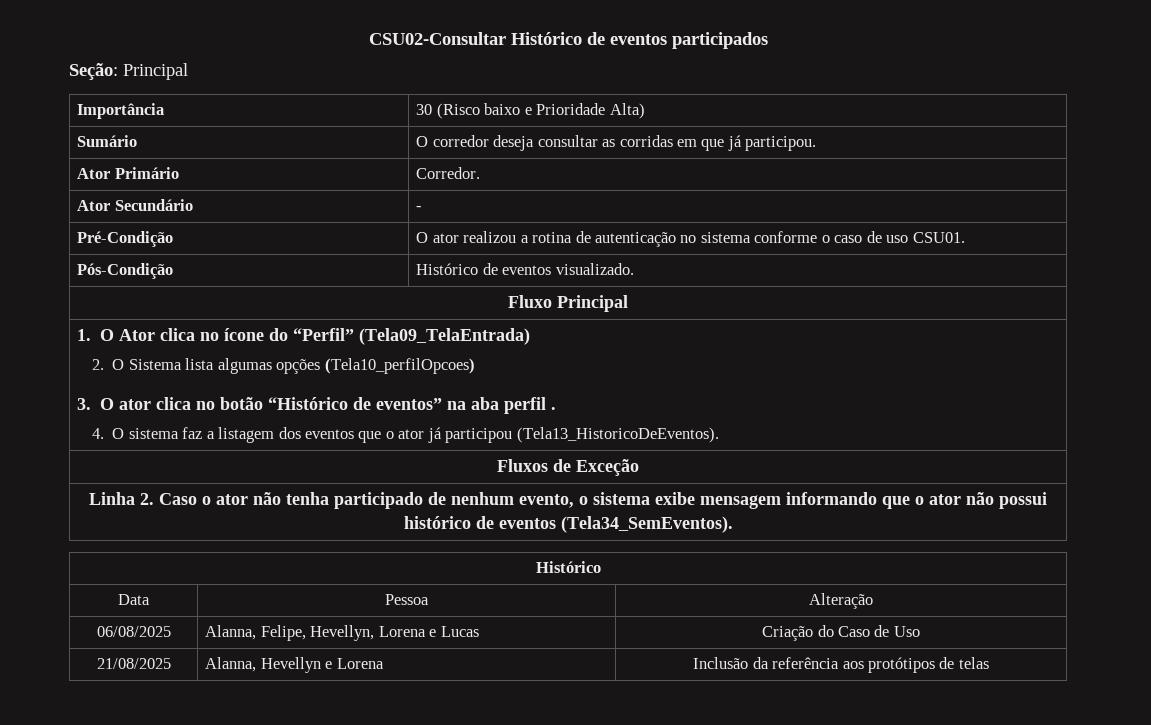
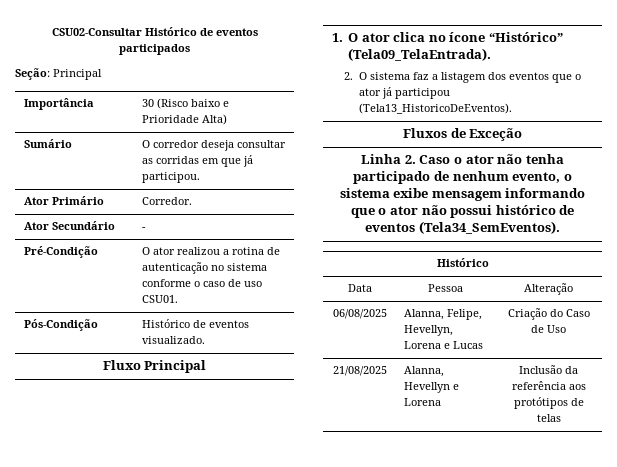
[118,329,155,341] Ator -> [361,33,390,42] ator
[268,328,530,345] [92,358,475,374] [77,397,556,414] [92,428,105,439] do “Perfil” (Tela09_TelaEntrada) // 2. O Sistema lista algumas opções (Tela10_perfilOpcoes) // 3. O ator clica no botão “Histórico de eventos” na aba perfil . // 4. -> [488,32,563,42] [348,48,492,61] [344,72,354,80] “Histórico” (Tela09_TelaEntrada). // 2.

